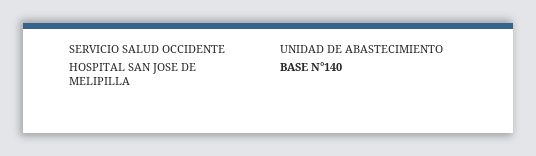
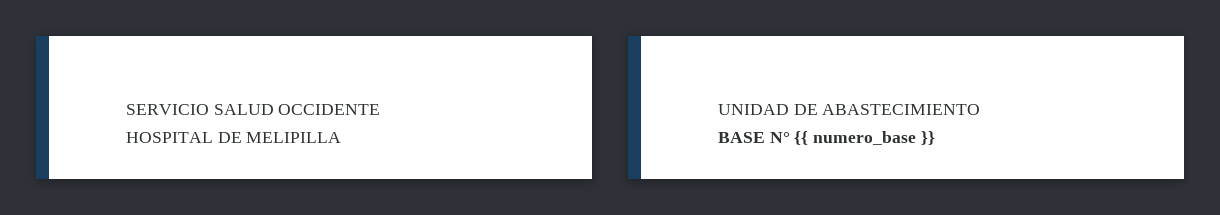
[128,63,178,74] SAN JOSE -> (213, 137) none
[311,62,342,71] N°140 -> [769,131,935,145] N° {{ numero_base }}

